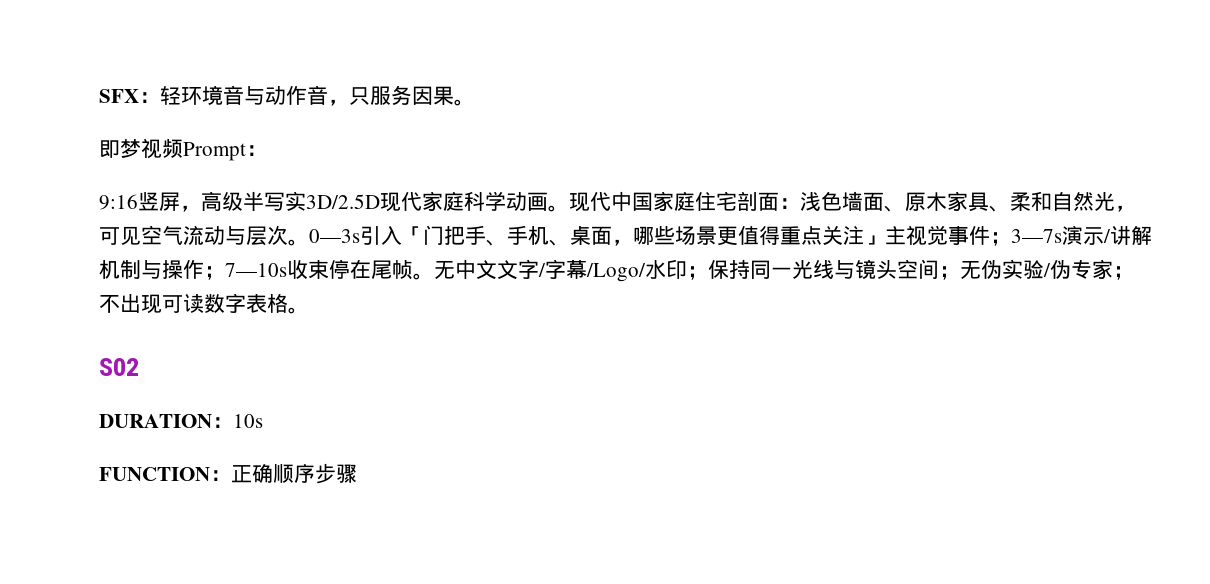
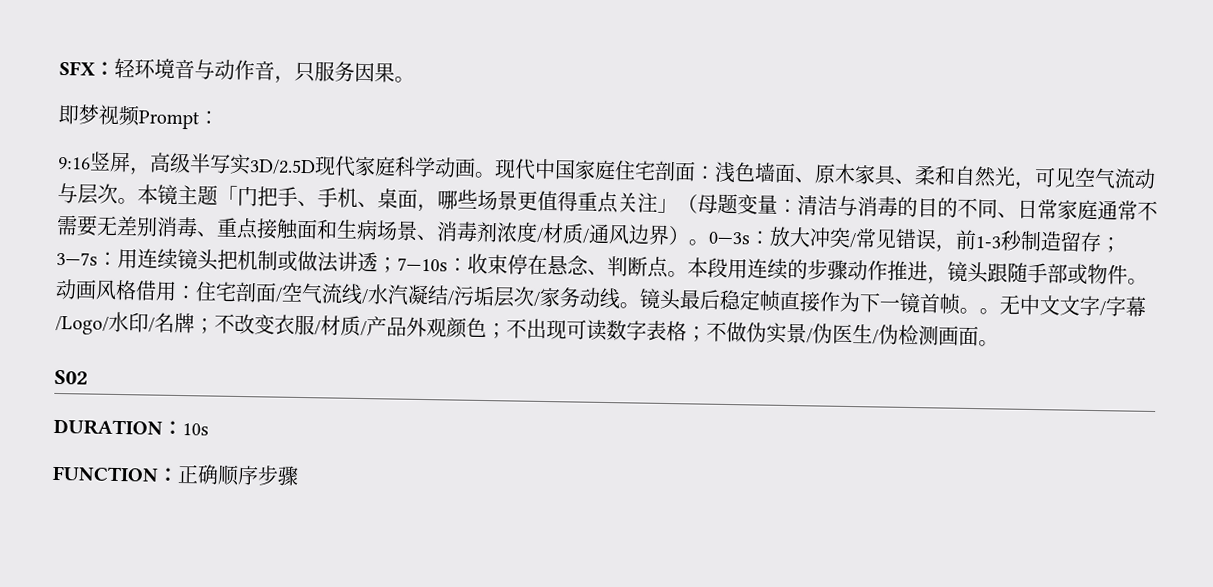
[309,226,402,245] 0—3s引入 -> [137,184,218,206] 本镜主题
[885,225,1152,246] [99,259,413,280] 主视觉事件；3—7s演示/讲解机制与操作；7—10s收束停在尾帧 -> [677,193,1158,222] [56,214,1121,253] [56,248,1148,285] [55,278,980,315] （母题变量：清洁与消毒的目的不同、日常家庭通常不需要无差别消毒、重点接触面和生病场景、消毒剂浓度/材质/通风边界）。0—3s：放大冲突/常见错误，前1-3秒制造留存；3—7s：用连续镜头把机制或做法讲透；7—10s：收束停在悬念、判断点。本段用连续的步骤动作推进，镜头跟随手部或物件。动画风格借用：住宅剖面/空气流线/水汽凝结/污垢层次/家务动线。镜头最后稳定帧直接作为下一镜首帧。
[687,259,1113,280] ；保持同一光线与镜头空间；无伪实验/伪专家 -> [148,312,487,339] /名牌；不改变衣服/材质/产品外观颜色
(288, 303) none -> [686,321,979,347] ；不做伪实景/伪医生/伪检测画面

